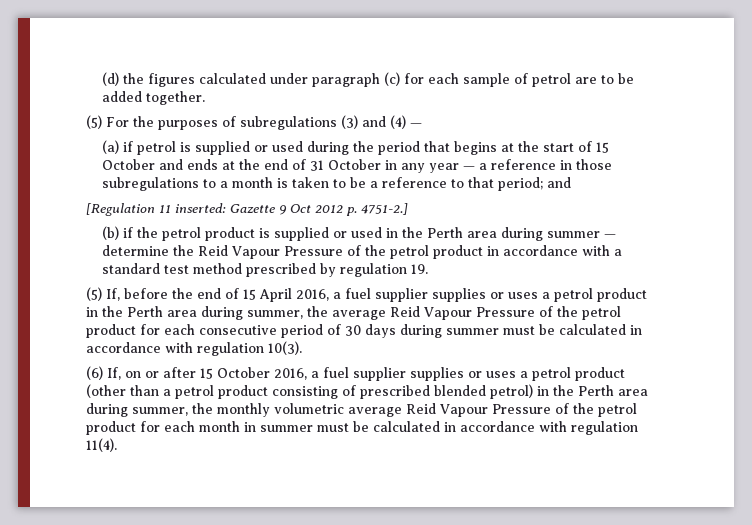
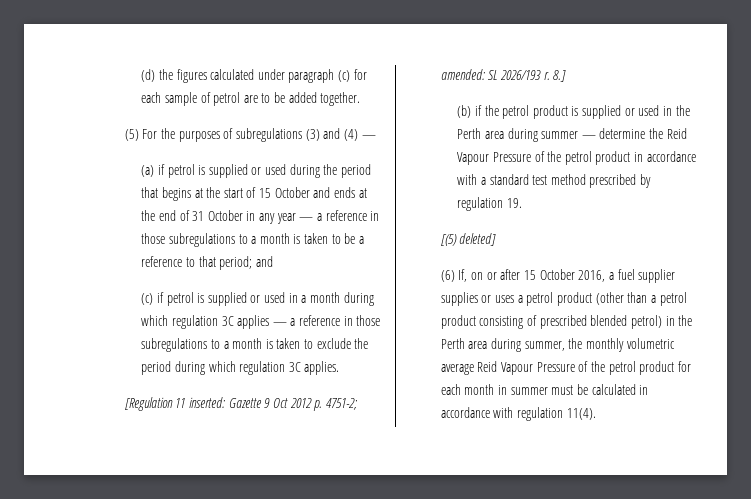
(571, 182) none -> [141,292,374,306] [141,315,381,329] [141,338,369,352] [141,361,340,375] // (c) if petrol is supplied or used in a month during which regulation 3C applies — a reference in those subregulations to a month is taken to exclude the period during which regulation 3C applies.
[360,203,408,215] 4751-2.] -> [325,398,357,410] [440,69,567,82] 4751-2; amended: SL 2026/193 r. 8.]
[85,287,647,302] [85,306,621,320] [85,324,642,338] [85,341,302,356] (5) If, before the end of 15 April 2016, a fuel supplier supplies or uses a petrol product in the Perth area during summer, the average Reid Vapour Pressure of the petrol product for each consecutive period of 30 days during summer must be calculated in accordance with regulation 10(3). -> [440,233,497,246] [(5) deleted]

